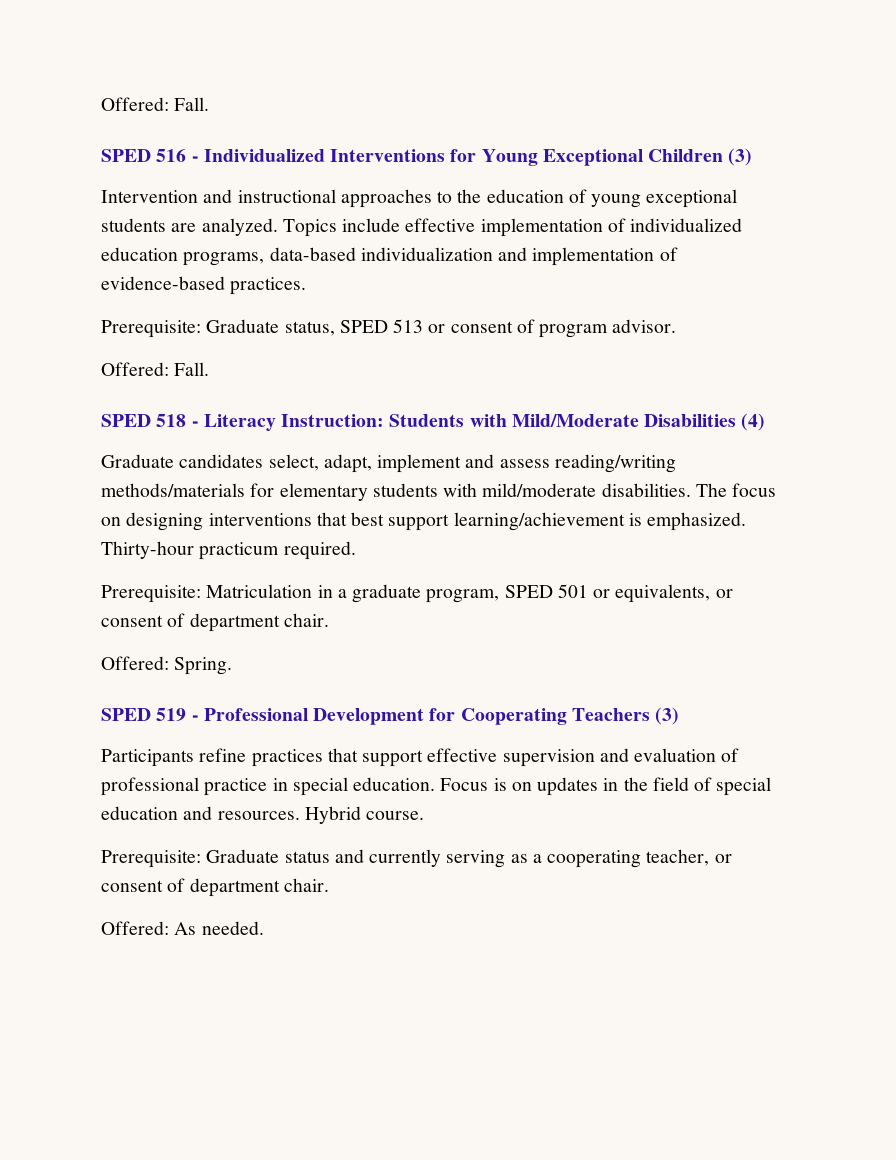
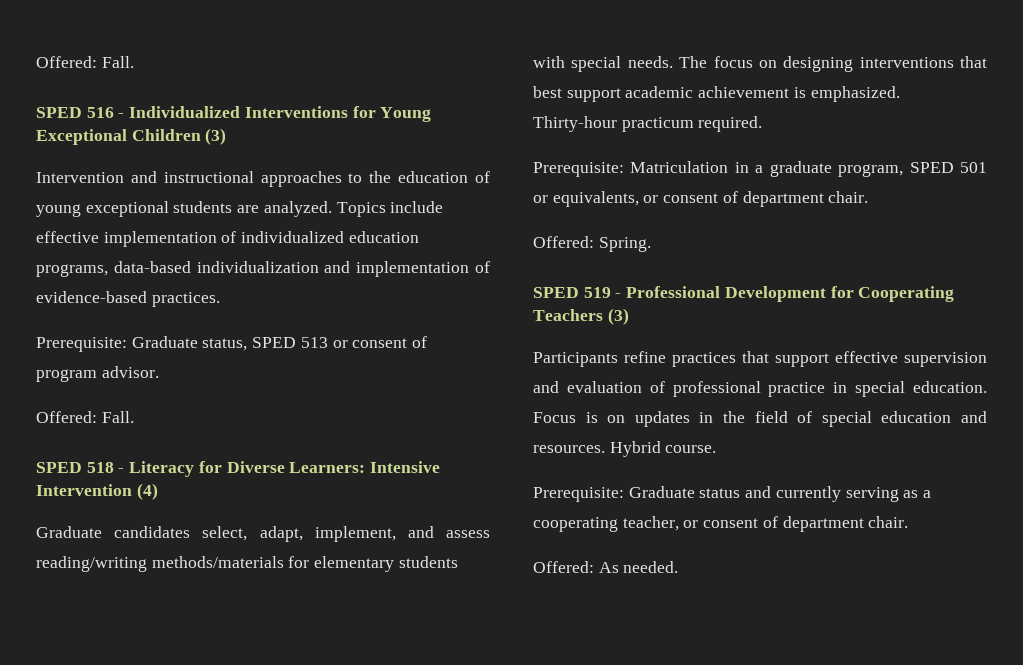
[281,414,737,427] Instruction: Students with Mild/Moderate Disabilities -> [198,461,441,473] [36,484,132,496] for Diverse Learners: Intensive Intervention
[377,454,462,473] implement -> [314,526,396,542] implement,
[482,483,691,497] mild/moderate disabilities. -> [571,56,673,72] special needs.
[453,512,625,531] learning/achievement -> [625,86,790,98] academic achievement

